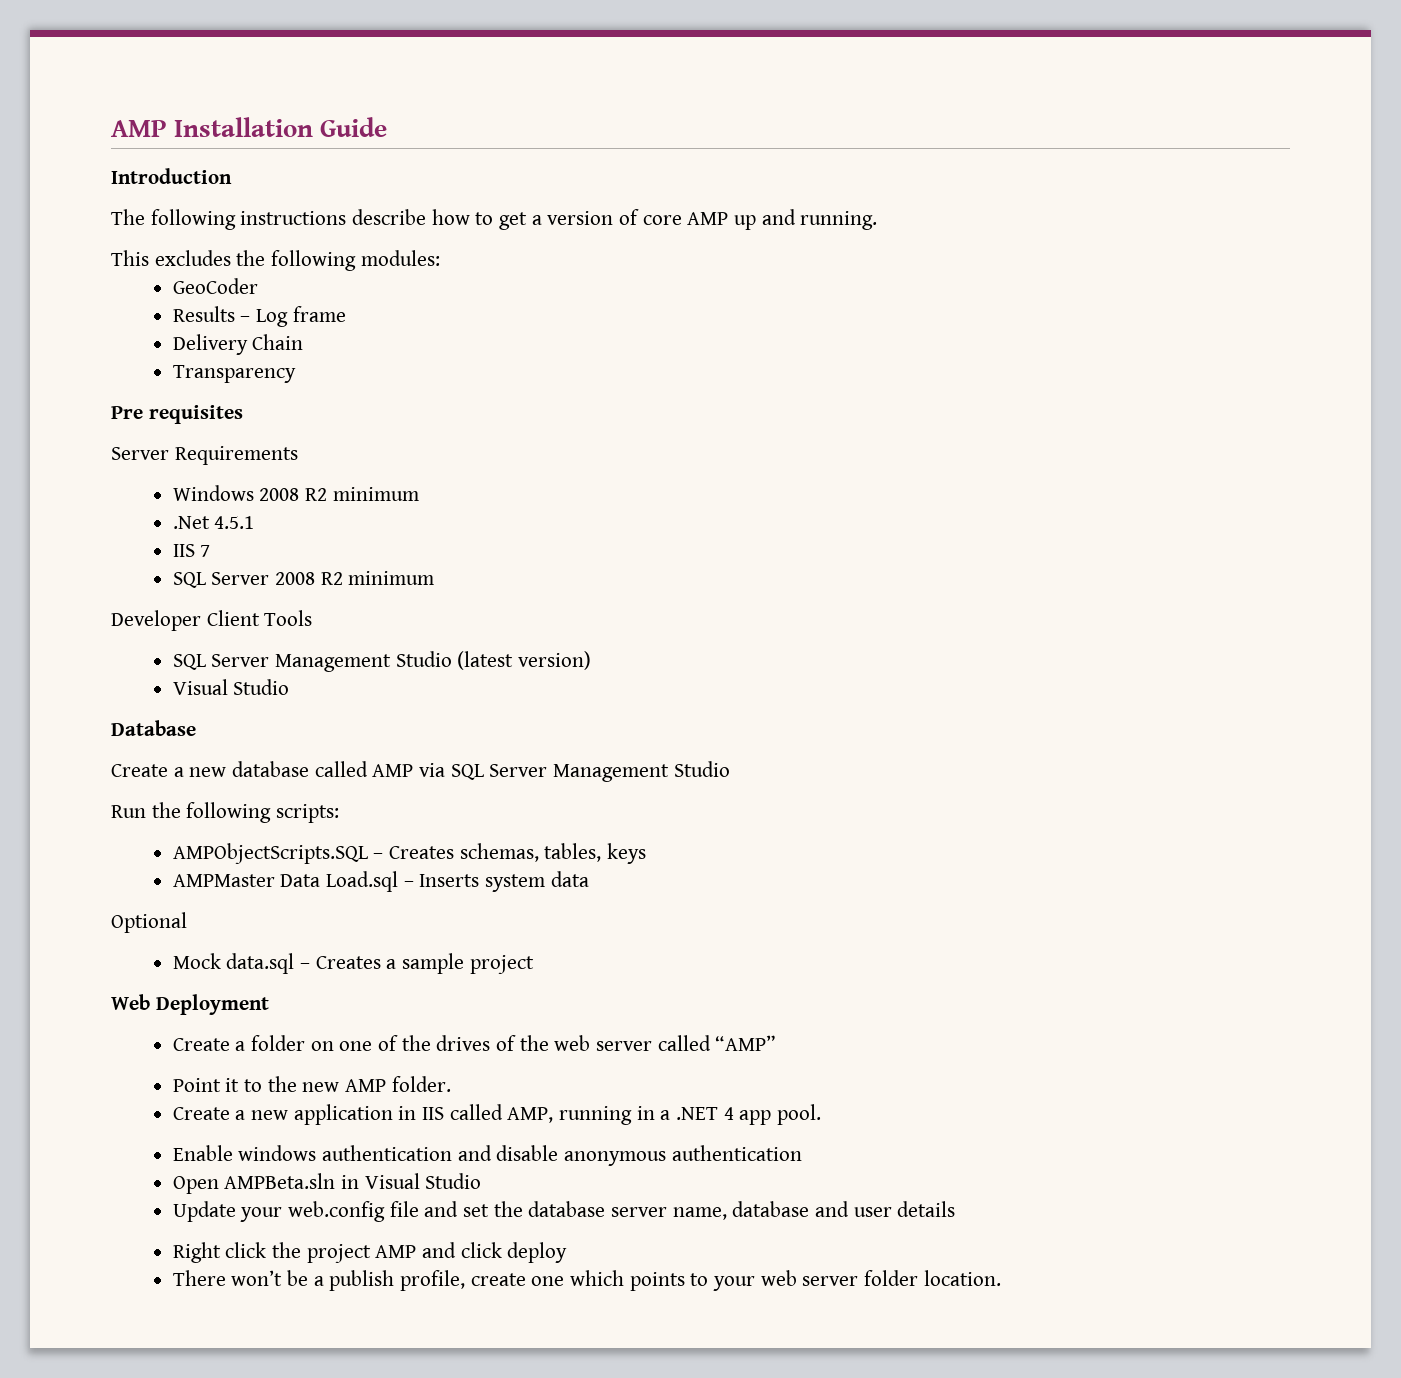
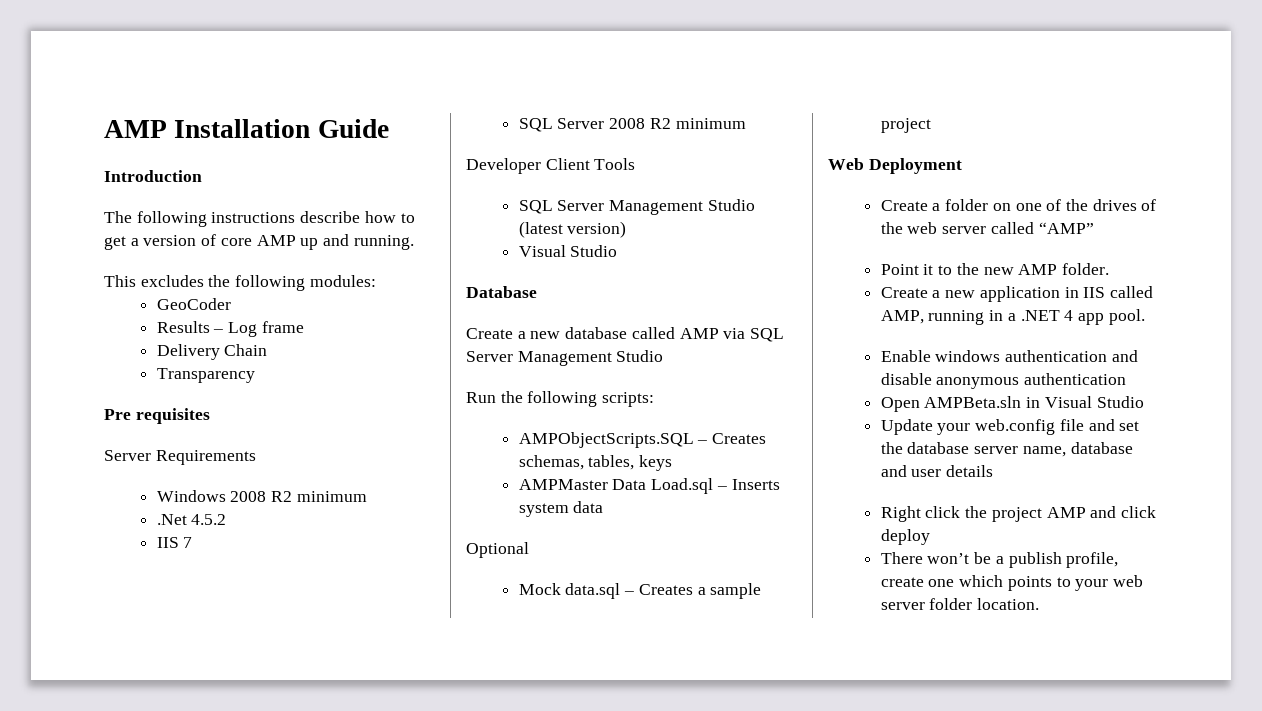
[214,516,255,529] 4.5.1 -> [191,514,227,525] 4.5.2

